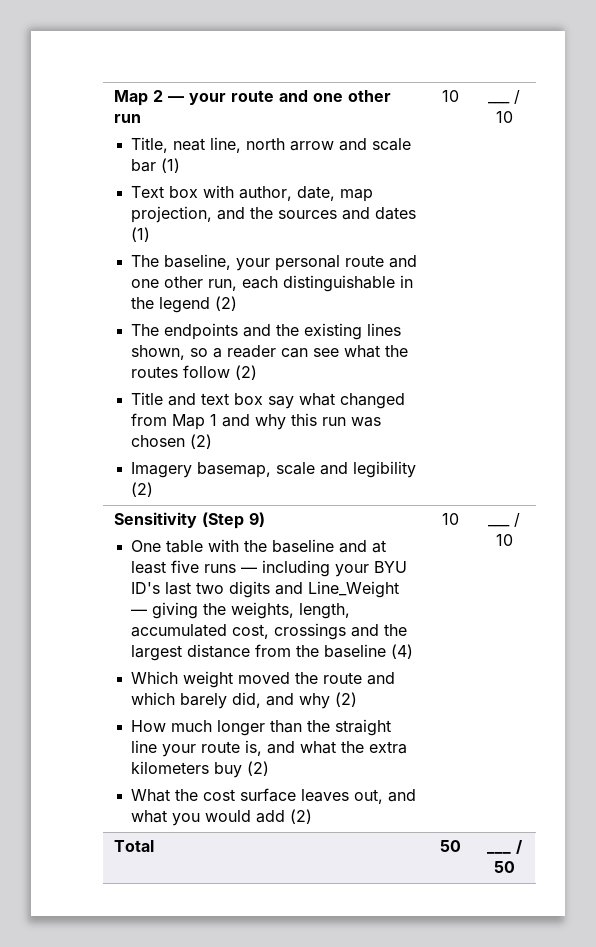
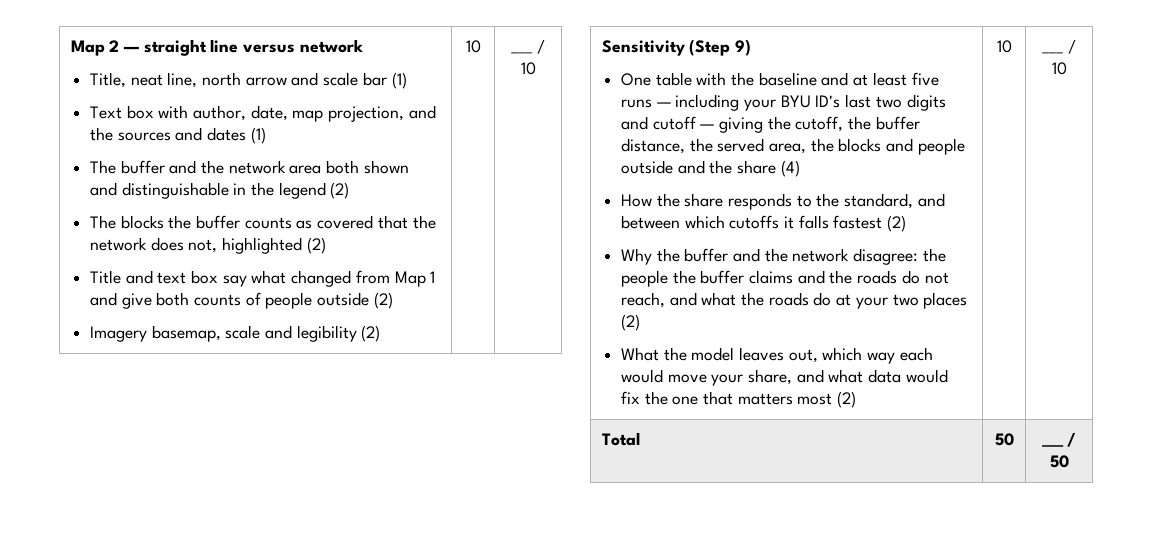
[188,90,391,105] [113,114,141,123] your route and one other run -> [143,39,363,56] straight line versus network
[164,254,418,271] [131,276,279,291] baseline, your personal route and one other run, each -> [120,160,409,174] [89,182,117,196] buffer and the network area both shown and
[164,323,402,340] [131,345,409,360] [131,365,231,378] endpoints and the existing lines shown, so a reader can see what the routes follow -> [120,215,436,229] [89,237,302,254] blocks the buffer counts as covered that the network does not, highlighted
[255,413,382,430] [131,435,186,447] why this run was chosen -> [121,292,370,309] give both counts of people outside
[308,581,400,598] Line_Weight -> [652,116,696,130] cutoff
[231,602,351,619] [131,623,408,640] [131,644,414,661] [131,671,396,688] [131,692,358,709] [131,719,392,736] [131,740,408,757] [131,761,270,778] [131,788,417,804] [131,810,286,826] weights, length, accumulated cost, crossings and the largest distance from the baseline (4) // Which weight moved the route and which barely did, and why (2) // How much longer than the straight line your route is, and what the extra kilometers buy (2) // What the cost surface leaves out, and what you would add -> [795,116,920,132] [620,138,965,155] [620,160,800,177] [620,193,945,210] [620,215,907,232] [620,248,946,265] [620,270,949,287] [620,292,968,309] [620,314,640,331] [620,347,933,364] [620,369,948,386] [620,391,833,405] cutoff, the buffer distance, the served area, the blocks and people outside and the share (4) // How the share responds to the standard, and between which cutoffs it falls fastest (2) // Why the buffer and the network disagree: the people the buffer claims and the roads do not reach, and what the roads do at your two places (2) // What the model leaves out, which way each would move your share, and what data would fix the one that matters most

